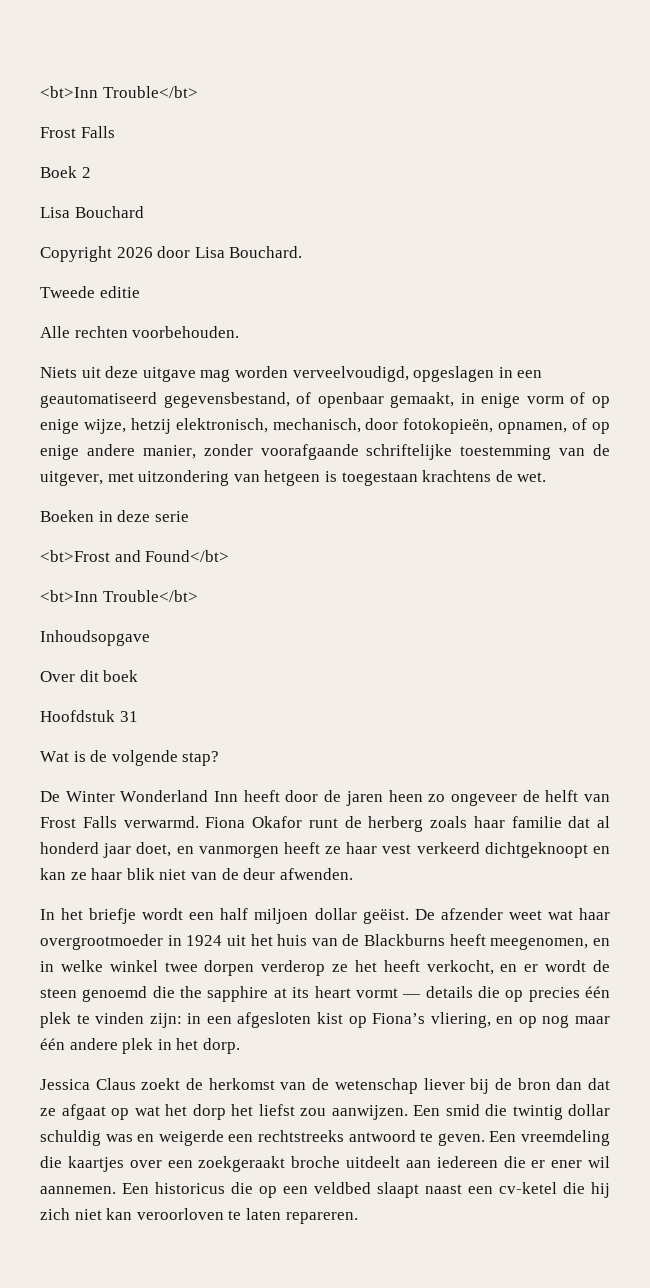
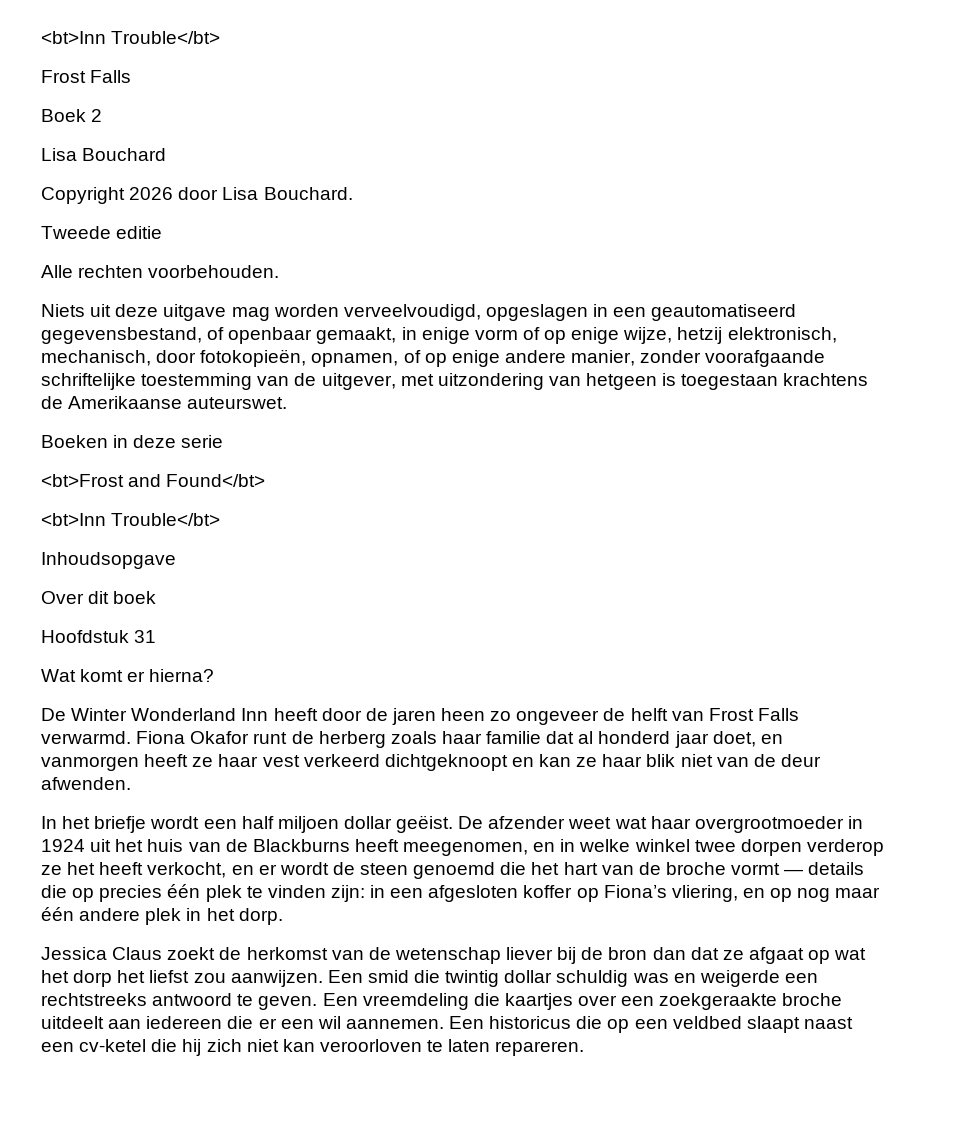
[517,472,547,482] wet. -> [68,396,288,409] Amerikaanse auteurswet.
[73,750,220,766] is de volgende stap? -> [80,669,215,682] komt er hierna?
[180,986,351,1002] the sapphire at its heart -> [531,862,726,875] het hart van de broche
[317,1012,343,1024] kist -> [523,885,573,898] koffer
[198,1156,286,1172] zoekgeraakt -> [659,993,778,1010] zoekgeraakte
[551,1160,583,1168] ener -> [280,1019,314,1029] een

